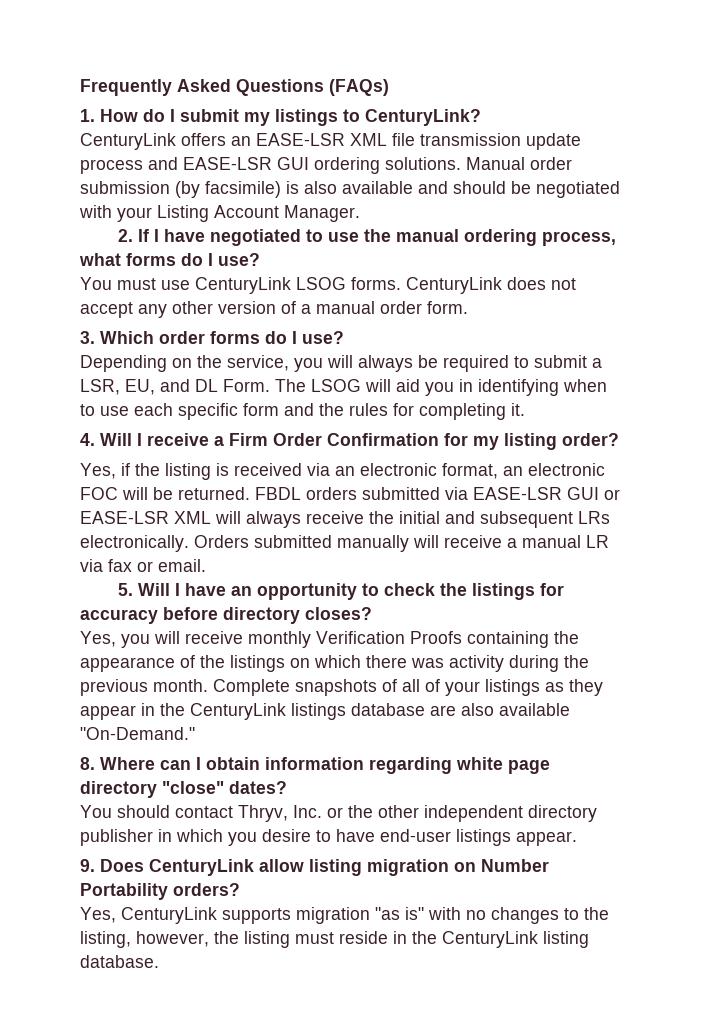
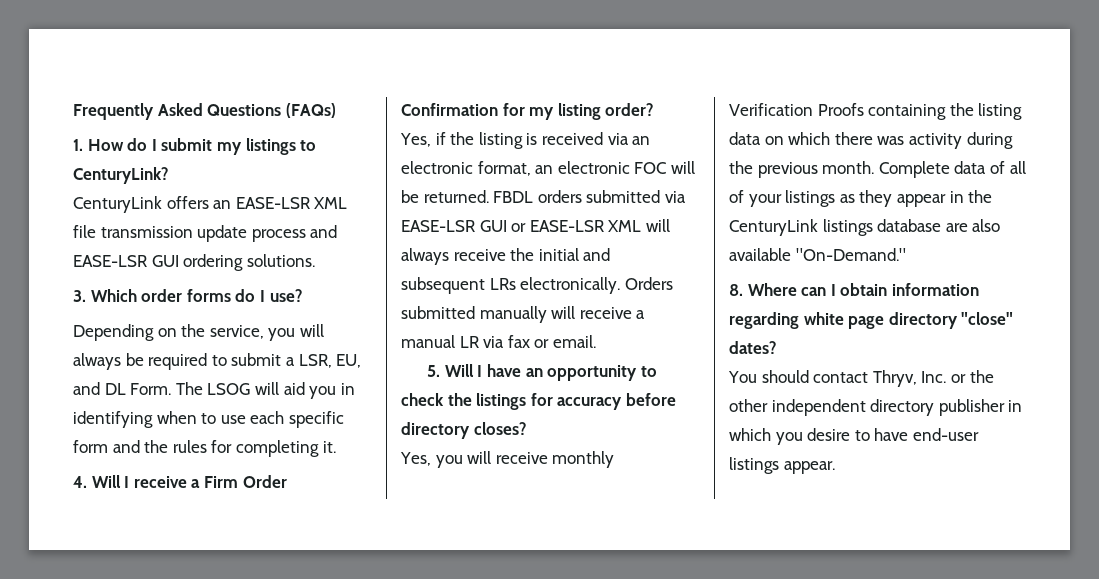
[466,157,572,170] [80,181,620,198] [79,205,360,222] [117,229,616,246] [79,253,260,266] [80,277,576,294] [80,301,468,318] Manual order submission (by facsimile) is also available and should be negotiated with your Listing Account Manager. // 2. If I have negotiated to use the manual ordering process, what forms do I use? // You must use CenturyLink LSOG forms. CenturyLink does not accept any other version of a manual order form. -> (315, 260) none
[80,655,285,672] appearance of the listings -> [978,103,1023,120] [729,132,761,145] listing data
[295,679,377,696] snapshots -> [954,161,987,174] data
[80,859,549,876] [80,883,240,900] [80,907,609,924] [80,931,589,948] [80,955,159,968] // 9. Does CenturyLink allow listing migration on Number Portability orders? // Yes, CenturyLink supports migration "as is" with no changes to the listing, however, the listing must reside in the CenturyLink listing database. -> (835, 467) none

